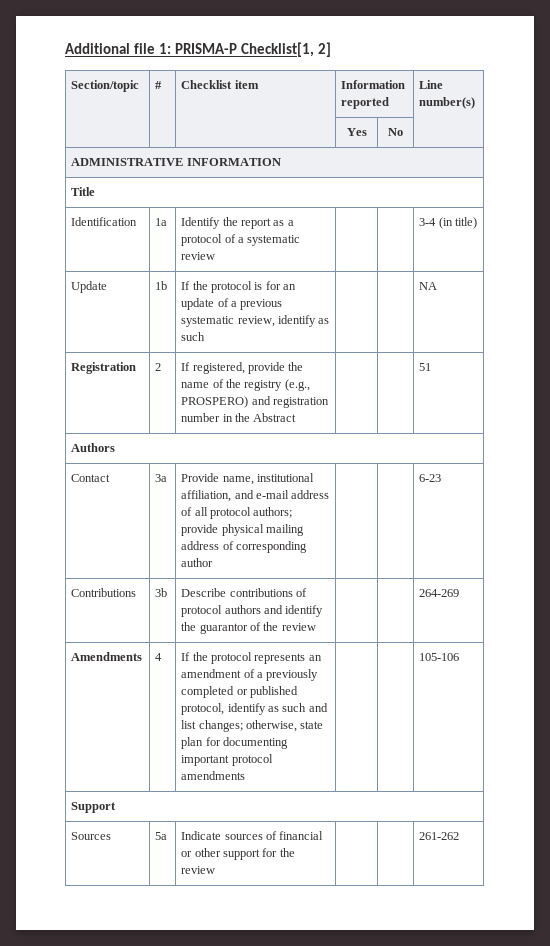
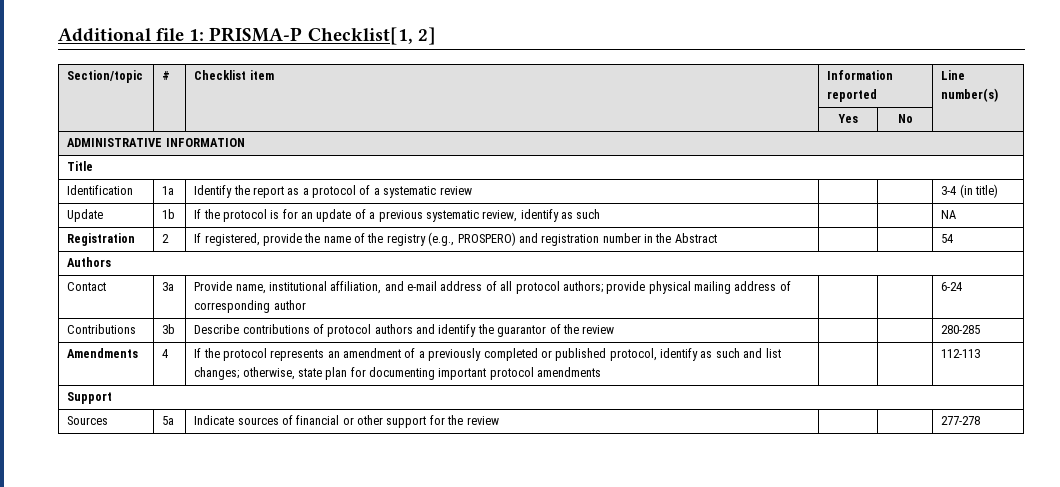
[419,363,432,371] 51 -> [941,234,954,243] 54
[419,474,442,482] 6-23 -> [941,282,963,291] 6-24
[419,589,460,597] 264-269 -> [941,325,981,334] 280-285
[419,653,460,661] 105-106 -> [941,349,981,358] 112-113
[419,832,460,840] 261-262 -> [941,416,981,425] 277-278

